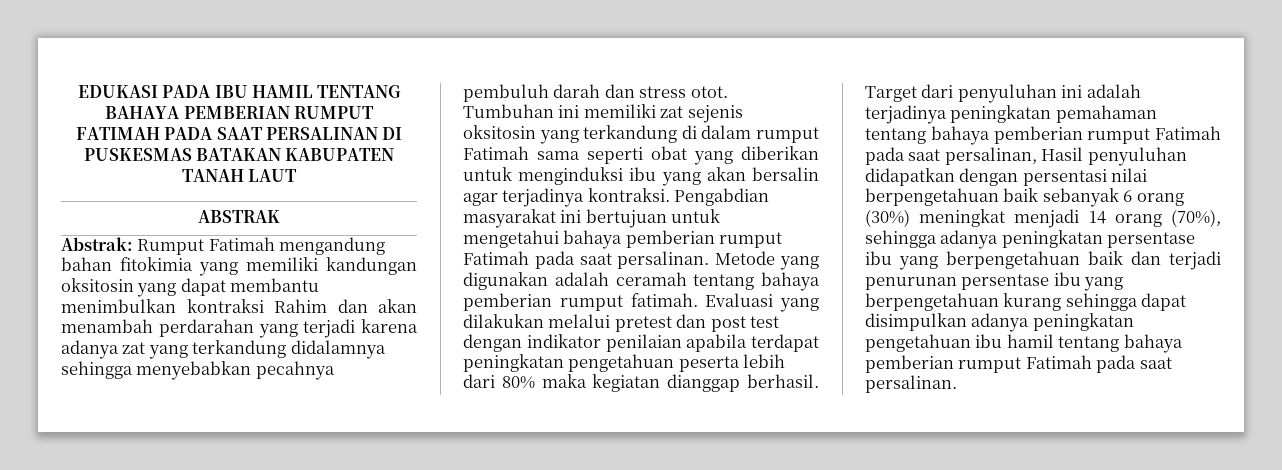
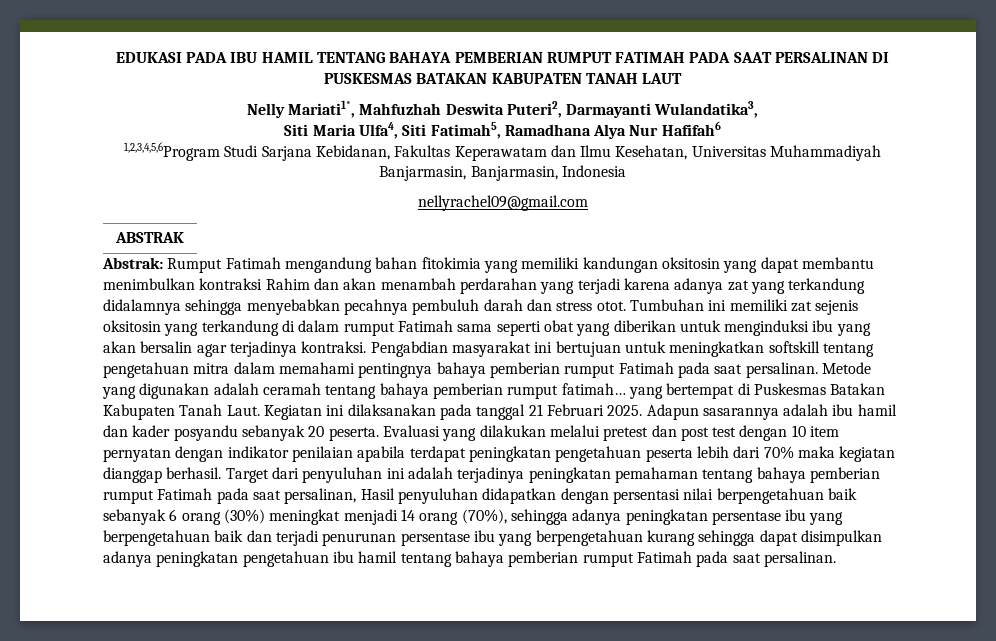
(298, 175) none -> [246,100,759,118] [284,121,721,139] [123,142,882,161] [379,165,626,181] [417,195,588,211] // Nelly Mariati1*, Mahfuzhah Deswita Puteri2, Darmayanti Wulandatika3, // Siti Maria Ulfa4, Siti Fatimah5, Ramadhana Alya Nur Hafifah6 // 1,2,3,4,5,6Program Studi Sarjana Kebidanan, Fakultas Keperawatam dan Ilmu Kesehatan, Universitas Muhammadiyah Banjarmasin, Banjarmasin, Indonesia // nellyrachel09@gmail.com
[463,230,559,248] mengetahui -> [669,341,874,357] [103,362,433,378] meningkatkan softskill tentang pengetahuan mitra dalam memahami pentingnya
[630,293,698,307] fatimah. -> [561,383,886,399] [103,404,897,420] [103,425,379,441] fatimah… yang bertempat di Puskesmas Batakan Kabupaten Tanah Laut. Kegiatan ini dilaksanakan pada tanggal 21 Februari 2025. Adapun sasarannya adalah ibu hamil dan kader posyandu sebanyak 20 peserta.
(522, 343) none -> [791,425,840,437] [103,446,224,462] 10 item pernyatan dengan
[501,376,535,389] 80% -> [763,446,794,459] 70%

